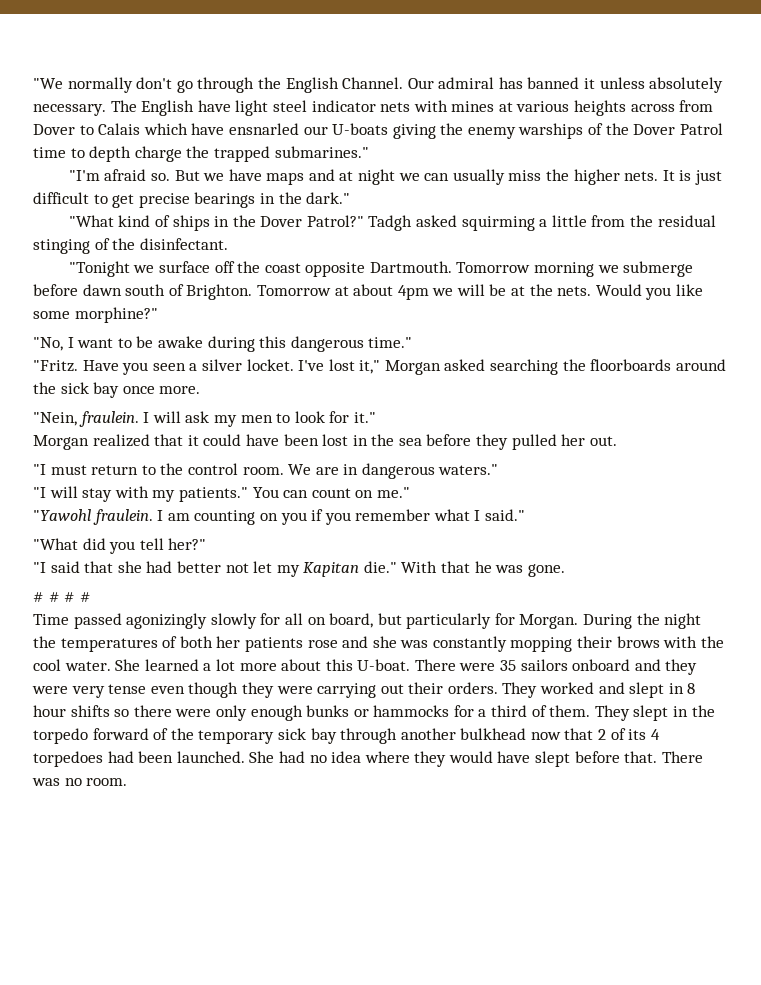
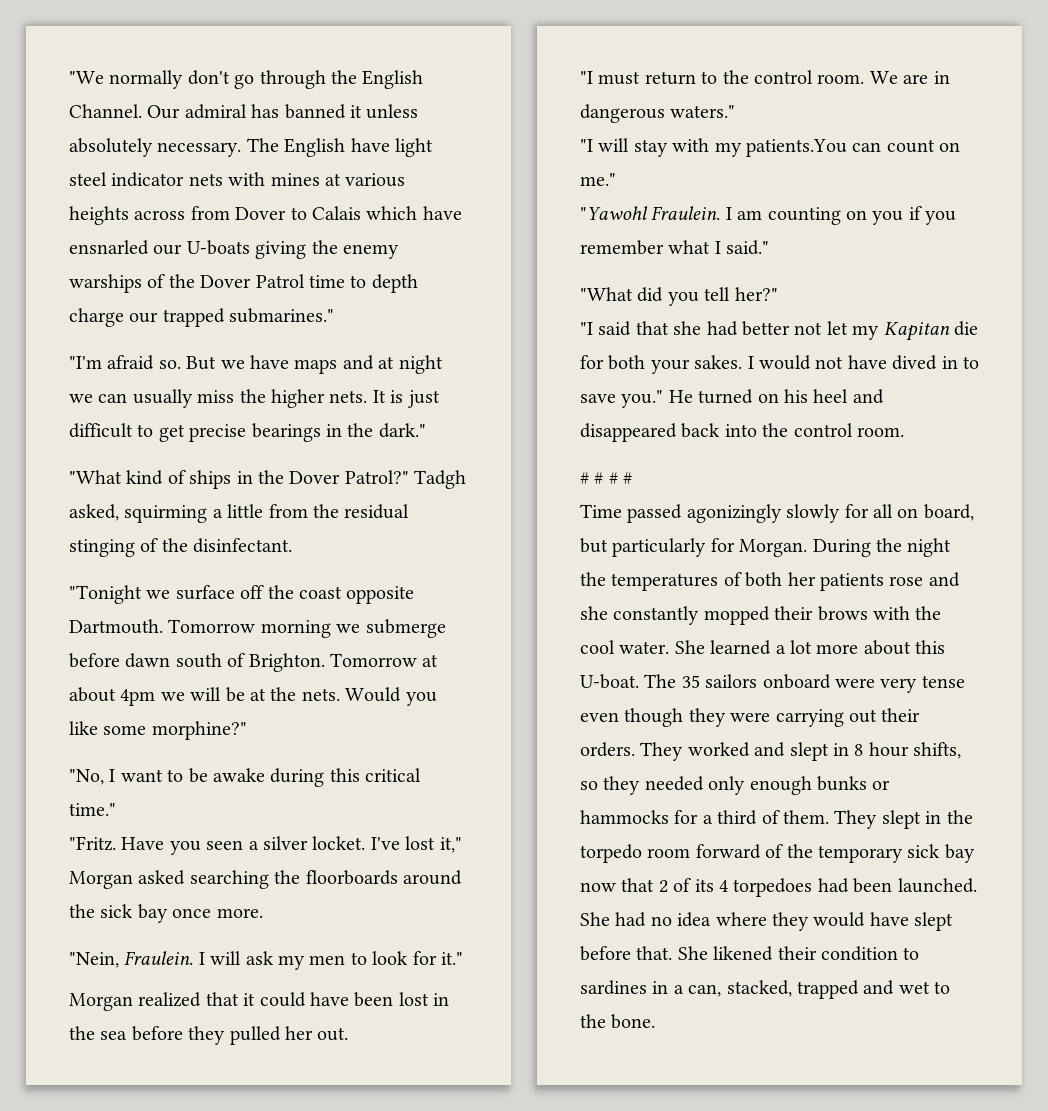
[186,146,210,158] the -> [129,312,159,323] our
[416,215,458,227] asked -> [69,504,119,521] asked,
[290,336,364,352] dangerous -> [365,768,422,782] critical
[78,411,139,427] fraulein. -> [124,951,194,965] Fraulein.
[178,487,279,502] patients." You -> [746,139,847,157] patients.You
[92,509,153,525] fraulein. -> [651,206,721,220] Fraulein.
[363,561,565,577] die." With that he was gone. -> [954,321,978,336] [580,355,979,374] [580,389,884,408] [580,423,904,442] die for both your sakes. I would not have dived in to save you." He turned on his heel and disappeared back into the control room.
[400,636,573,652] was constantly mopping -> [613,606,770,625] constantly mopped
[414,659,496,671] There were -> [644,674,677,688] The
[634,659,698,675] and they -> (831, 681) none
[70,705,212,717] shifts so there were -> [913,742,962,759] [580,776,704,795] shifts, so they needed
(88, 736) none -> [647,848,691,858] room
[340,728,527,744] through another bulkhead -> (975, 853) none
[661,751,703,763] [32,778,128,786] There was no room. -> [677,946,920,961] [580,980,951,999] [580,1014,656,1029] She likened their condition to sardines in a can, stacked, trapped and wet to the bone.

